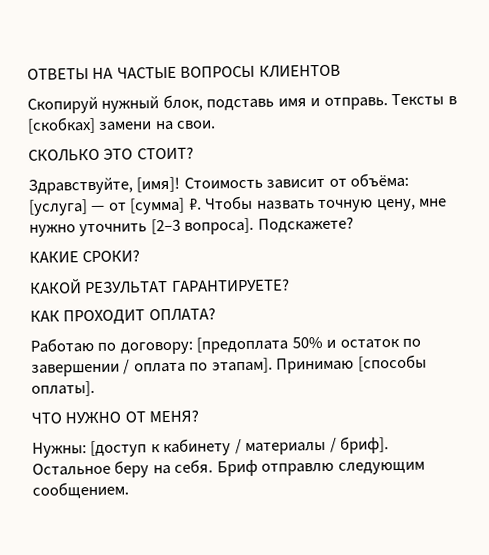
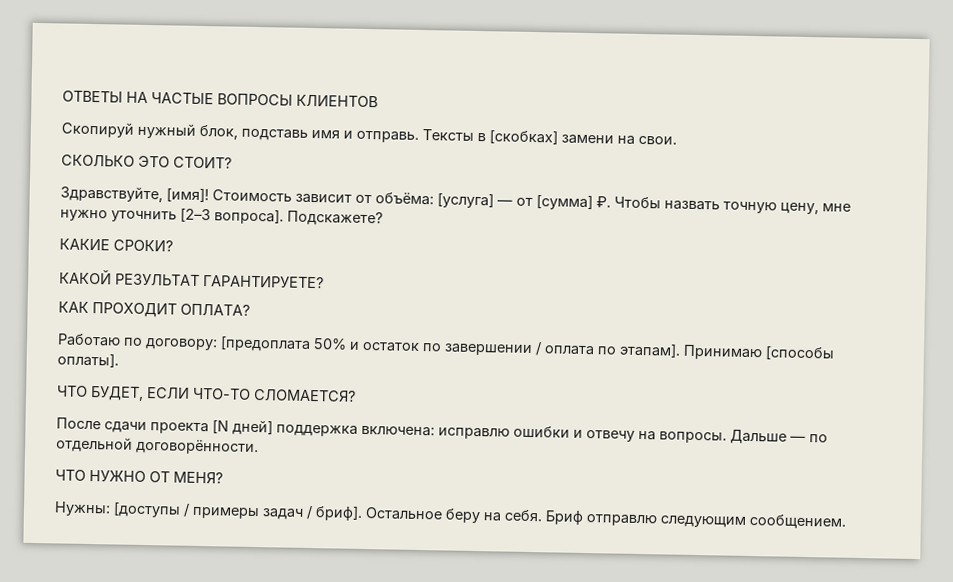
(95, 388) none -> [57,385,356,402] [56,417,828,445] [56,436,259,456] // ЧТО БУДЕТ, ЕСЛИ ЧТО-ТО СЛОМАЕТСЯ? // После сдачи проекта [N дней] поддержка включена: исправлю ошибки и отвечу на вопросы. Дальше — по отдельной договорённости.
[90,438,327,458] [доступ к кабинету / материалы -> [113,501,304,520] [доступы / примеры задач

